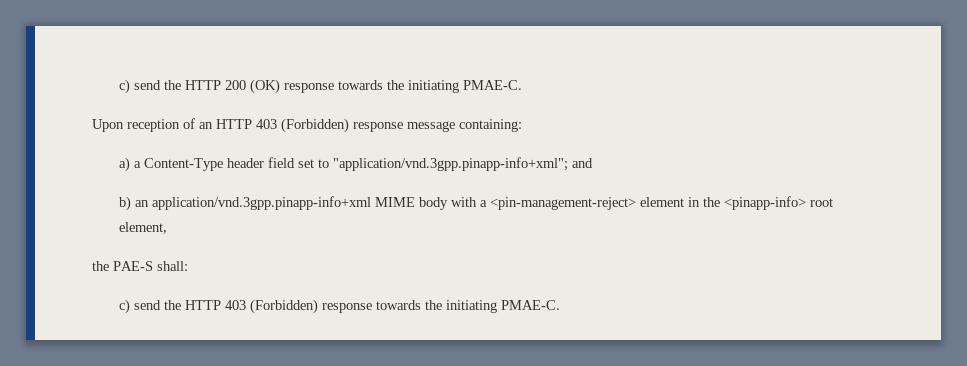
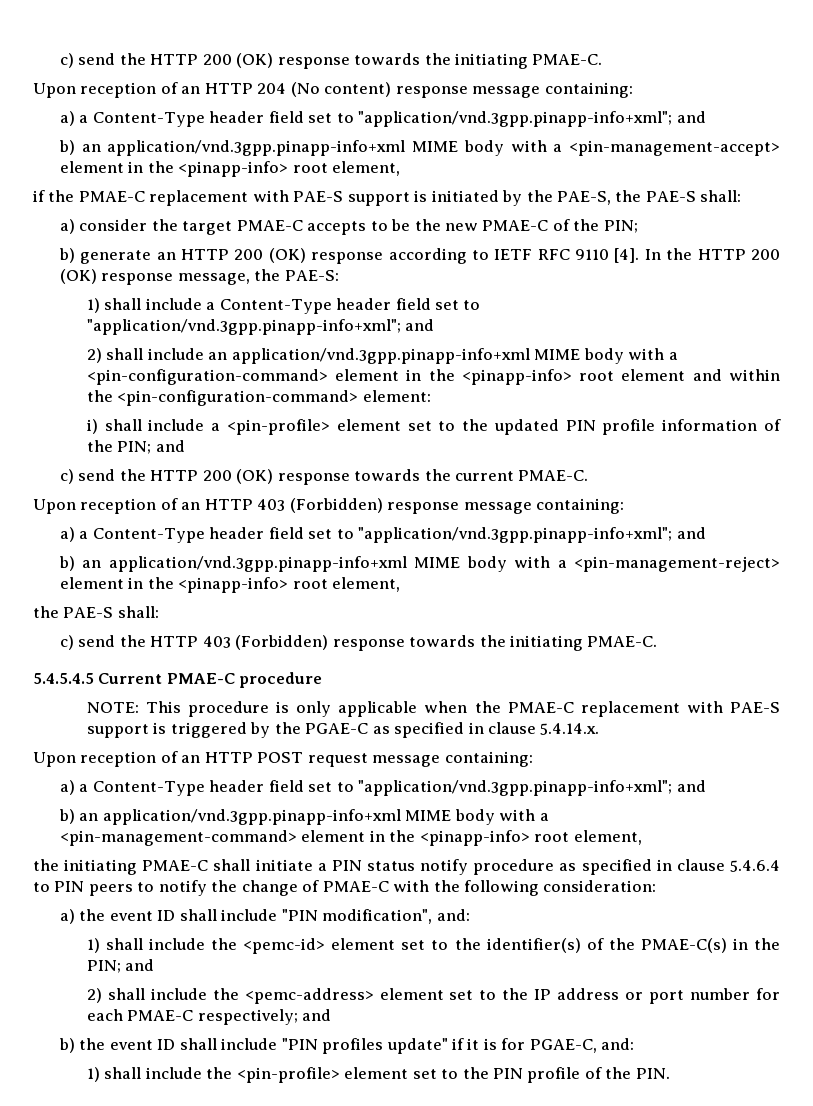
(523, 85) none -> [33,82,633,98] [59,111,706,127] [58,140,780,156] [59,161,401,177] [33,190,742,206] [59,219,638,235] [58,248,781,264] [59,269,339,285] [86,298,481,314] [86,319,435,335] [86,348,678,364] [86,369,780,385] [86,390,431,406] [86,419,781,435] [86,440,185,454] [59,469,589,485] // Upon reception of an HTTP 204 (No content) response message containing: // a) a Content-Type header field set to "application/vnd.3gpp.pinapp-info+xml"; and // b) an application/vnd.3gpp.pinapp-info+xml MIME body with a <pin-management-accept> element in the <pinapp-info> root element, // if the PMAE-C replacement with PAE-S support is initiated by the PAE-S, the PAE-S shall: // a) consider the target PMAE-C accepts to be the new PMAE-C of the PIN; // b) generate an HTTP 200 (OK) response according to IETF RFC 9110 [4]. In the HTTP 200 (OK) response message, the PAE-S: // 1) shall include a Content-Type header field set to "application/vnd.3gpp.pinapp-info+xml"; and // 2) shall include an application/vnd.3gpp.pinapp-info+xml MIME body with a <pin-configuration-command> element in the <pinapp-info> root element and within the <pin-configuration-command> element: // i) shall include a <pin-profile> element set to the updated PIN profile information of the PIN; and // c) send the HTTP 200 (OK) response towards the current PMAE-C.
(561, 305) none -> [33,672,323,688] [86,701,780,717] [86,722,600,738] [33,751,533,767] [59,780,706,796] [58,809,549,825] [59,830,642,846] [33,859,780,875] [33,880,657,896] [59,909,470,924] [86,938,780,954] [86,959,155,973] [86,988,780,1004] [86,1009,332,1025] [58,1038,635,1054] [86,1067,670,1083] // 5.4.5.4.5 Current PMAE-C procedure // NOTE: This procedure is only applicable when the PMAE-C replacement with PAE-S support is triggered by the PGAE-C as specified in clause 5.4.14.x. // Upon reception of an HTTP POST request message containing: // a) a Content-Type header field set to "application/vnd.3gpp.pinapp-info+xml"; and // b) an application/vnd.3gpp.pinapp-info+xml MIME body with a <pin-management-command> element in the <pinapp-info> root element, // the initiating PMAE-C shall initiate a PIN status notify procedure as specified in clause 5.4.6.4 to PIN peers to notify the change of PMAE-C with the following consideration: // a) the event ID shall include "PIN modification", and: // 1) shall include the <pemc-id> element set to the identifier(s) of the PMAE-C(s) in the PIN; and // 2) shall include the <pemc-address> element set to the IP address or port number for each PMAE-C respectively; and // b) the event ID shall include "PIN profiles update" if it is for PGAE-C, and: // 1) shall include the <pin-profile> element set to the PIN profile of the PIN.

